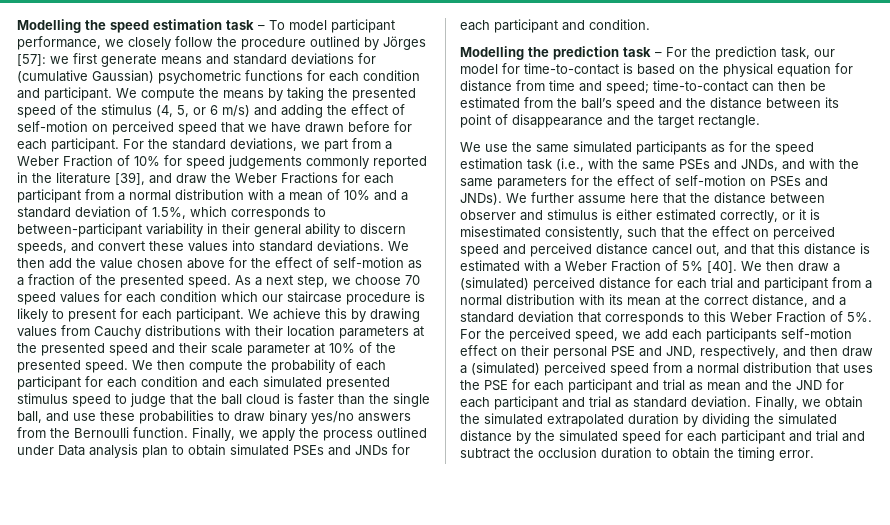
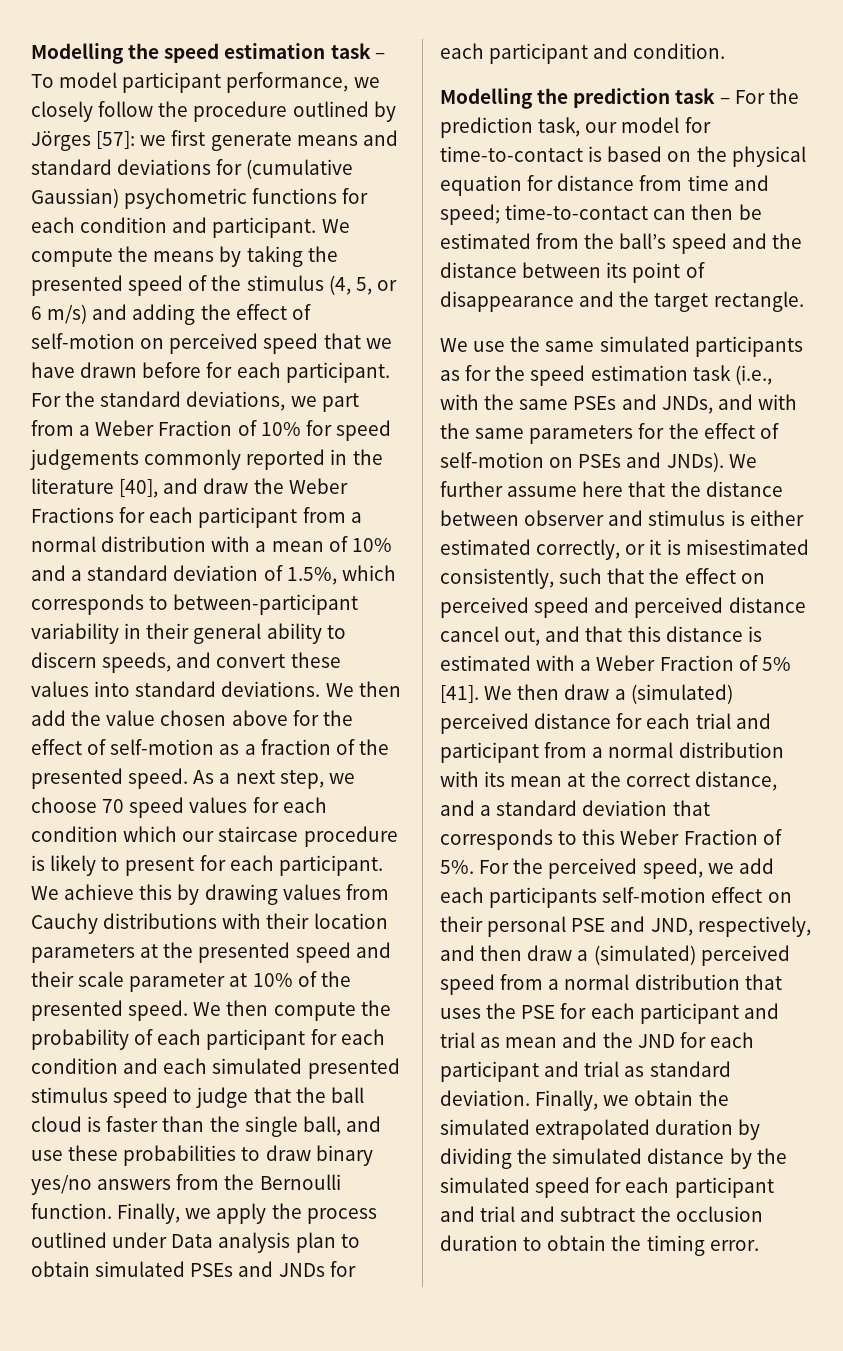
[115,172,145,185] [39], -> [119,479,159,498] [40],
[707,261,737,273] [40]. -> [440,685,479,703] [41].

